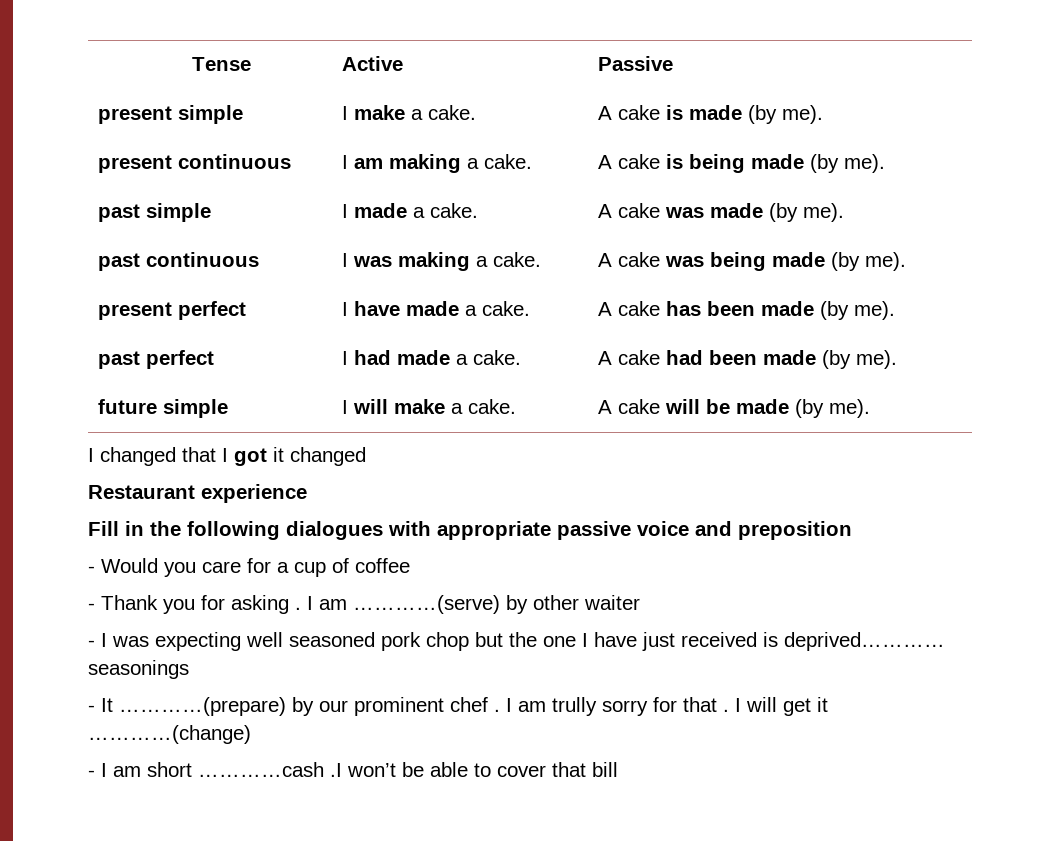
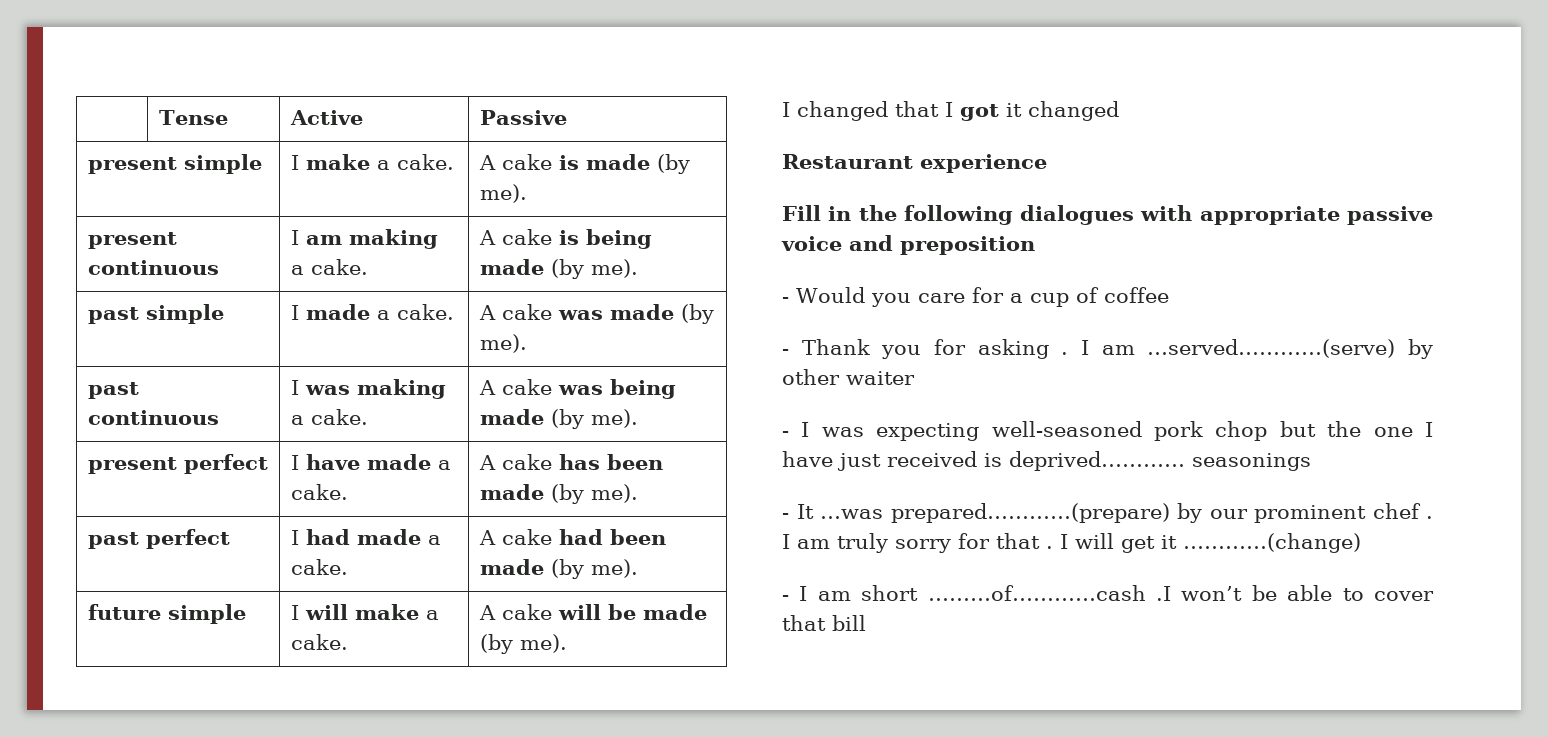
[353,595,500,614] …………(serve) -> [1147,339,1396,358] …served…………(serve)
[246,632,375,647] well seasoned -> [991,421,1142,437] well-seasoned
[119,697,286,716] …………(prepare) -> [820,503,1170,523] …was prepared…………(prepare)
[552,697,597,716] trully -> [837,533,888,553] truly
[198,762,324,777] …………cash -> [927,585,1146,601] ………of…………cash

